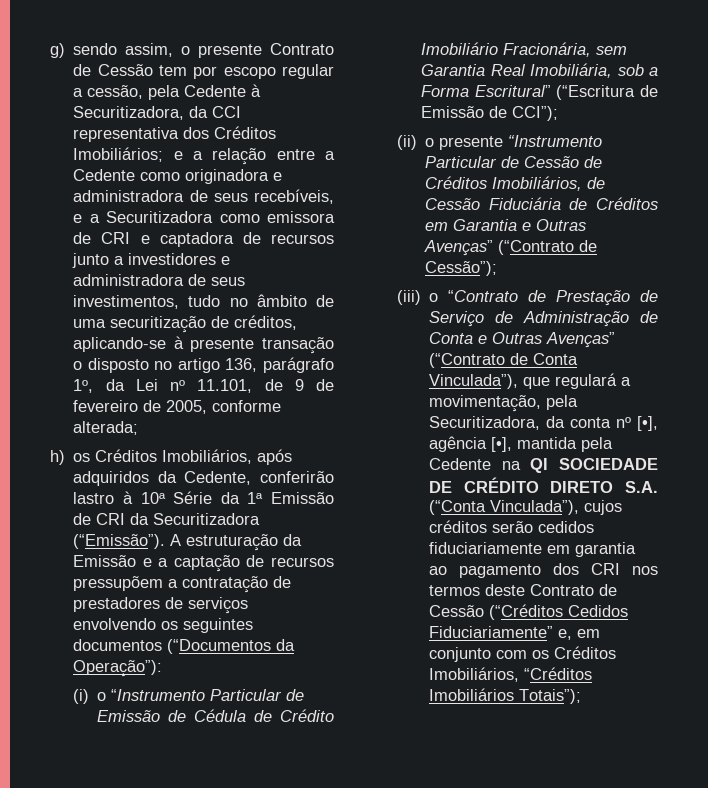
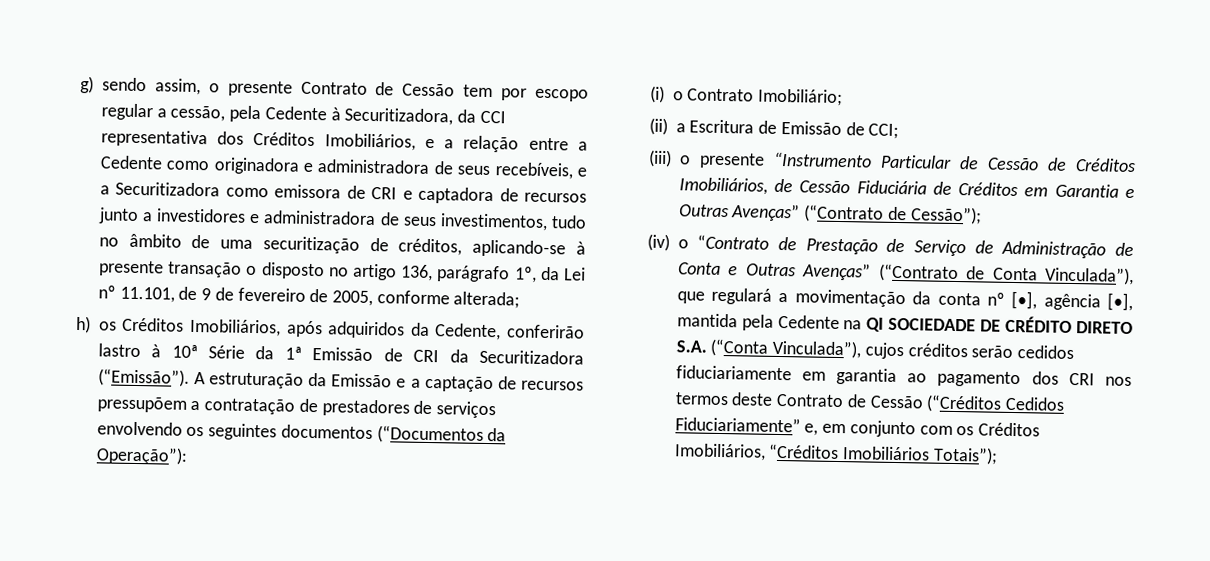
[73,147,164,162] Imobiliários; -> [324,133,416,151] Imobiliários,
[111,689,305,701] [97,709,334,722] [421,42,628,57] [421,63,658,78] [421,85,658,100] [421,106,559,121] [397,135,418,150] “Instrumento Particular de Emissão de Cédula de Crédito Imobiliário Fracionária, sem Garantia Real Imobiliária, sob a Forma Escritural” (“Escritura de Emissão de CCI”); // (ii) -> [687,88,844,107] [648,117,900,140] [647,149,672,168] Contrato Imobiliário; // (ii) a Escritura de Emissão de CCI; // (iii)
[397,290,422,305] (iii) -> [646,233,670,252] (iv)
[429,395,579,412] [429,416,541,430] movimentação, pela Securitizadora, -> [794,289,906,308] movimentação

